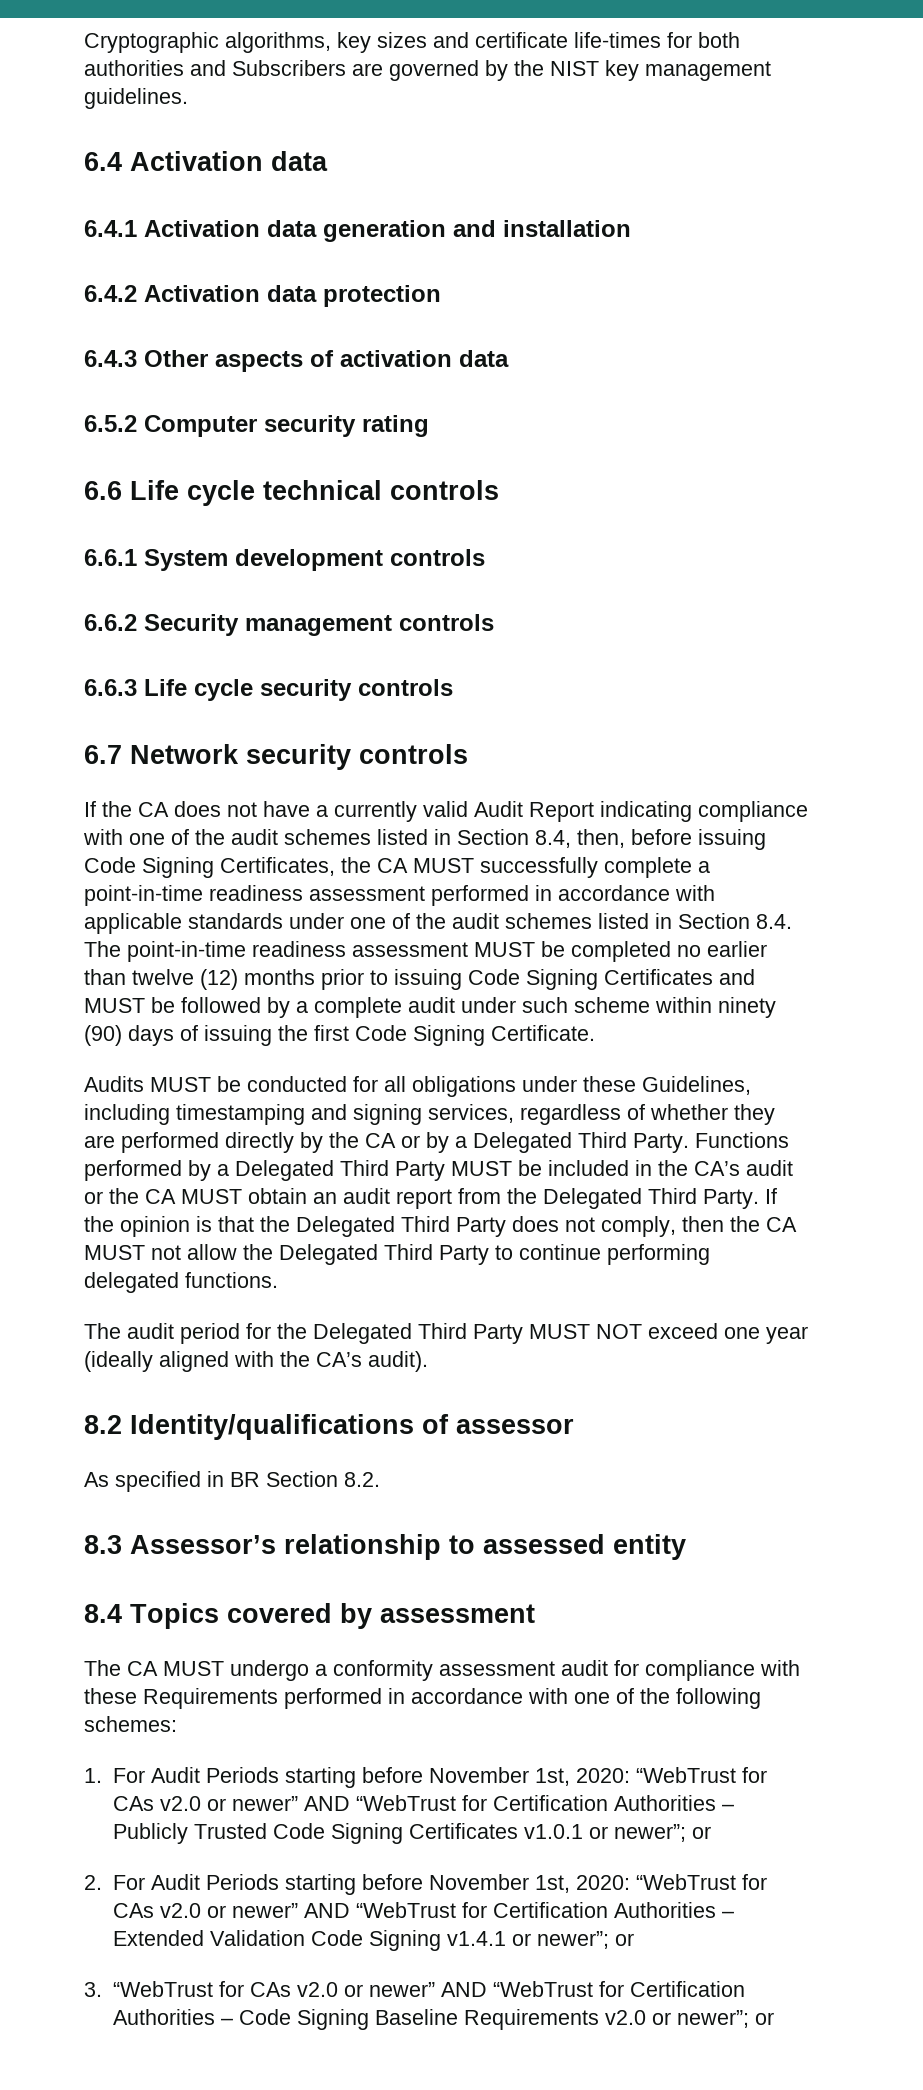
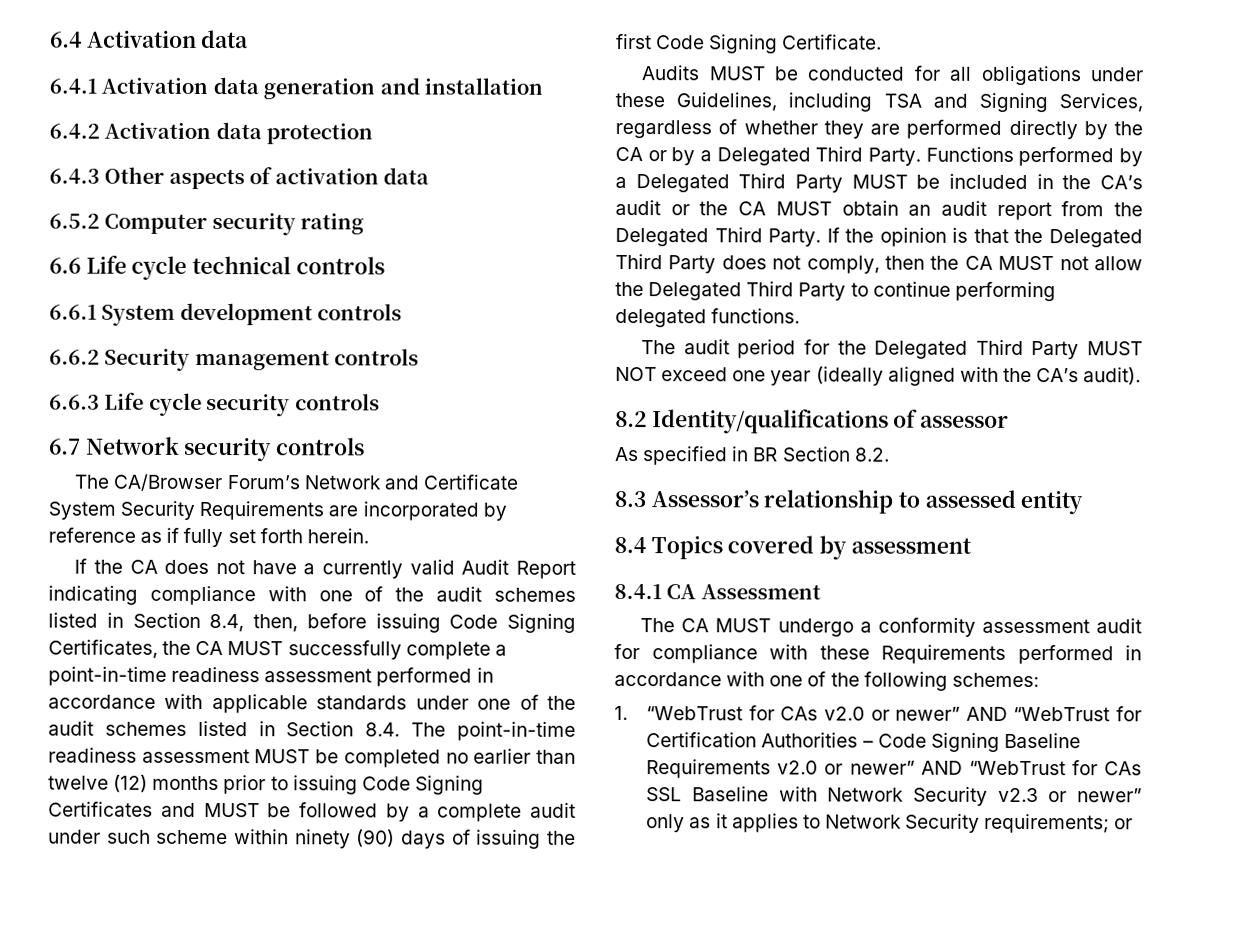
[84,32,740,53] [84,60,771,81] [84,88,188,109] Cryptographic algorithms, key sizes and certificate life-times for both authorities and Subscribers are governed by the NIST key management guidelines. // -> (50, 39) none
(468, 754) none -> [74,473,518,492] [48,500,507,521] [48,527,369,548] // The CA/Browser Forum’s Network and Certificate System Security Requirements are incorporated by reference as if fully set forth herein.
[176,1104,514,1125] timestamping and signing services, -> [883,92,1143,113] TSA and Signing Services,
(535, 1613) none -> [614,583,821,600] // 8.4.1 CA Assessment
[112,1767,767,1788] [112,1795,734,1811] [112,1823,711,1844] [84,1874,767,1895] [112,1902,734,1918] [112,1930,634,1951] [84,1982,102,1997] For Audit Periods starting before November 1st, 2020: “WebTrust for CAs v2.0 or newer” AND “WebTrust for Certification Authorities – Publicly Trusted Code Signing Certificates v1.0.1 or newer”; or // 2. For Audit Periods starting before November 1st, 2020: “WebTrust for CAs v2.0 or newer” AND “WebTrust for Certification Authorities – Extended Validation Code Signing v1.4.1 or newer”; or // 3. -> (628, 713) none
[676,2010,749,2028] newer”; -> [849,760,1142,776] [646,786,1142,806] [646,813,1111,834] newer” AND “WebTrust for CAs SSL Baseline with Network Security v2.3 or newer” only as it applies to Network Security requirements;

